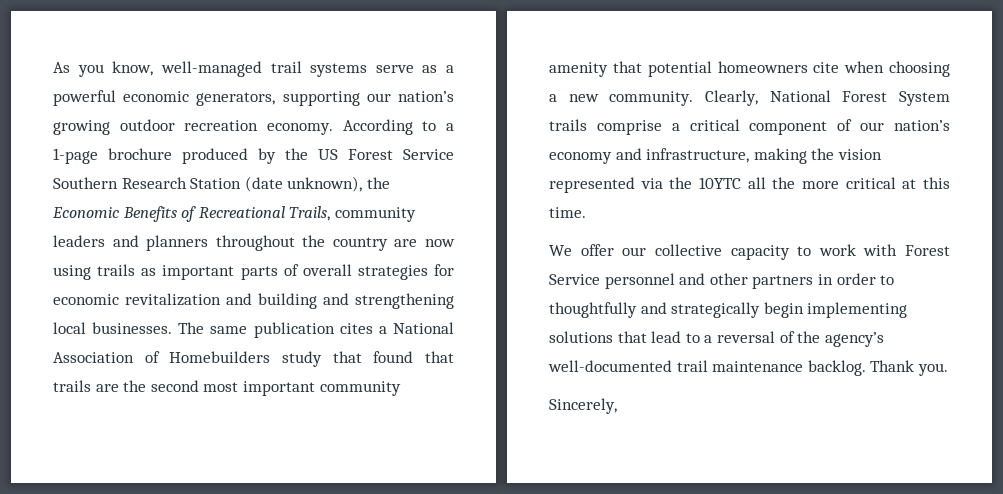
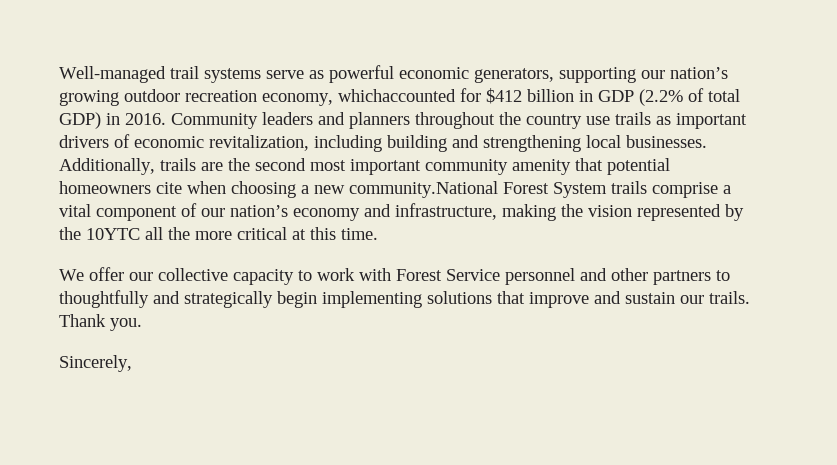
[53,61,262,77] As you know, well-managed -> [59,66,166,83] Well-managed
[446,65,454,73] a -> (324, 74) none
[267,119,455,135] [53,148,454,164] [53,176,390,192] [52,206,416,222] economy. According to a 1-page brochure produced by the US Forest Service Southern Research Station (date unknown), the Economic Benefits of Recreational Trails, community -> [262,88,740,106] [59,112,258,129] economy, whichaccounted for $412 billion in GDP (2.2% of total GDP) in 2016. Community
[394,239,455,247] [53,264,454,280] [53,293,252,306] are now using trails as important parts of overall strategies for economic revitalization and -> [586,112,747,129] [59,134,382,152] use trails as important drivers of economic revitalization, including
[178,322,455,338] [53,351,455,367] The same publication cites a National Association of Homebuilders study that found that -> [59,158,155,175] Additionally,
[609,90,831,106] community. Clearly, National -> [349,181,498,198] community.National
[689,119,740,131] critical -> [59,204,91,217] vital
[640,178,663,189] via -> [725,204,744,221] by
[817,273,876,285] in order -> (711, 277) none
[651,331,884,347] [548,360,866,376] lead to a reversal of the agency’s well-documented trail maintenance backlog. -> [529,291,750,308] improve and sustain our trails.

